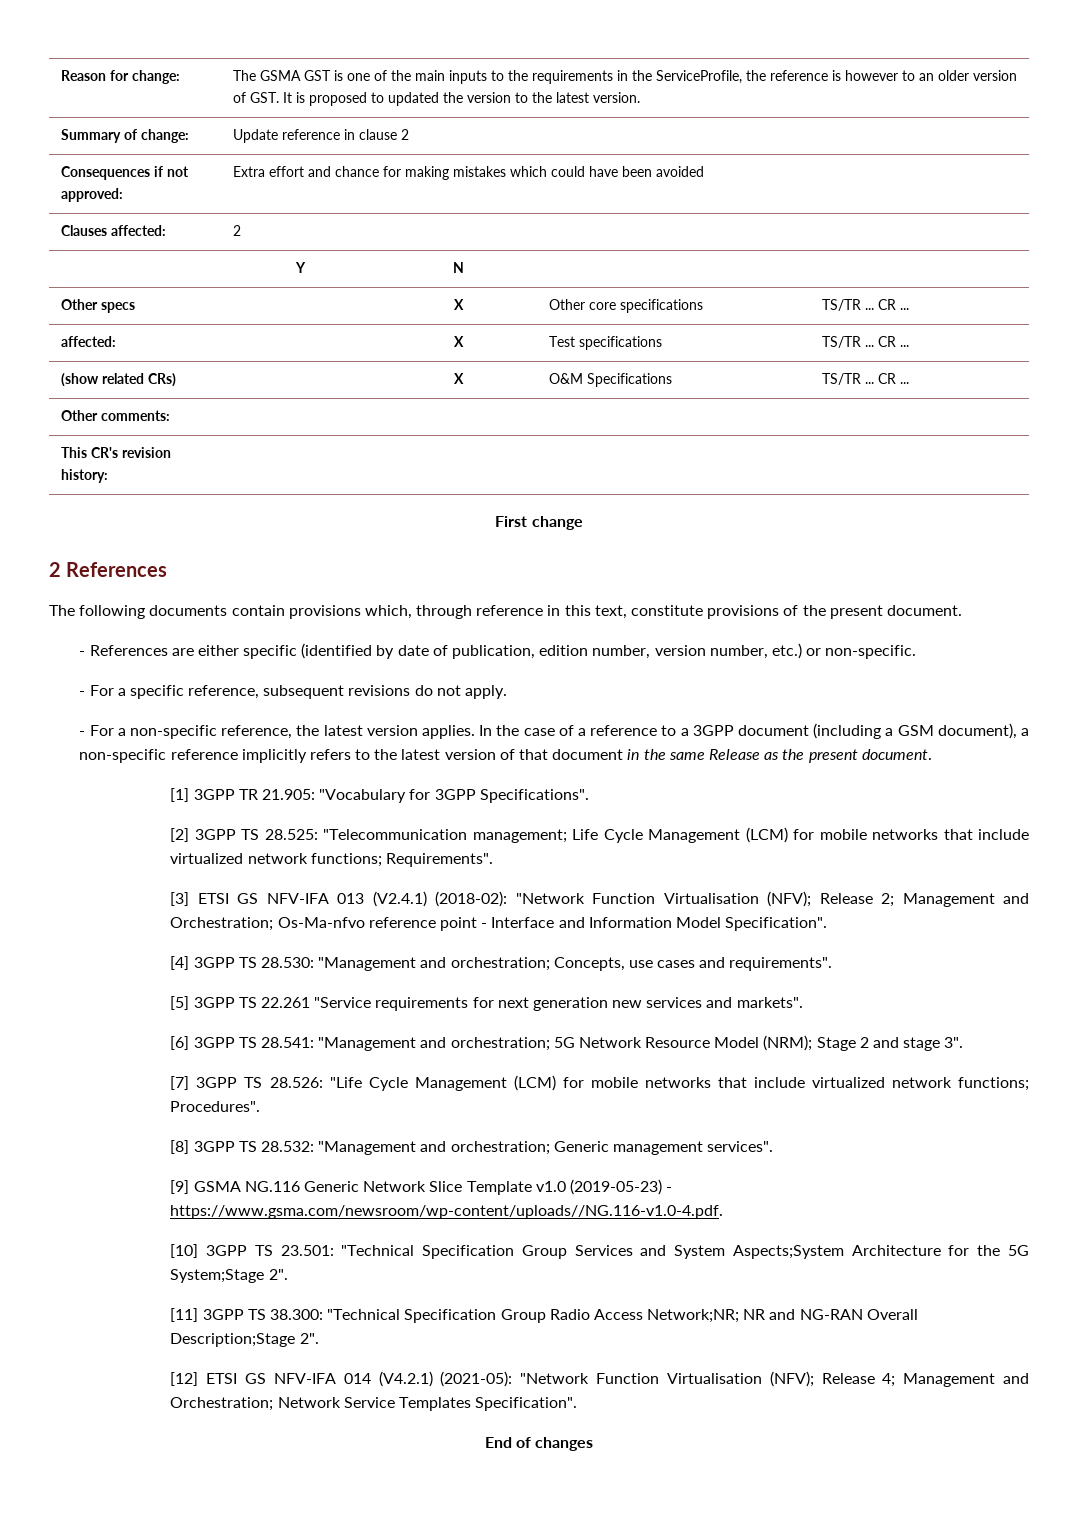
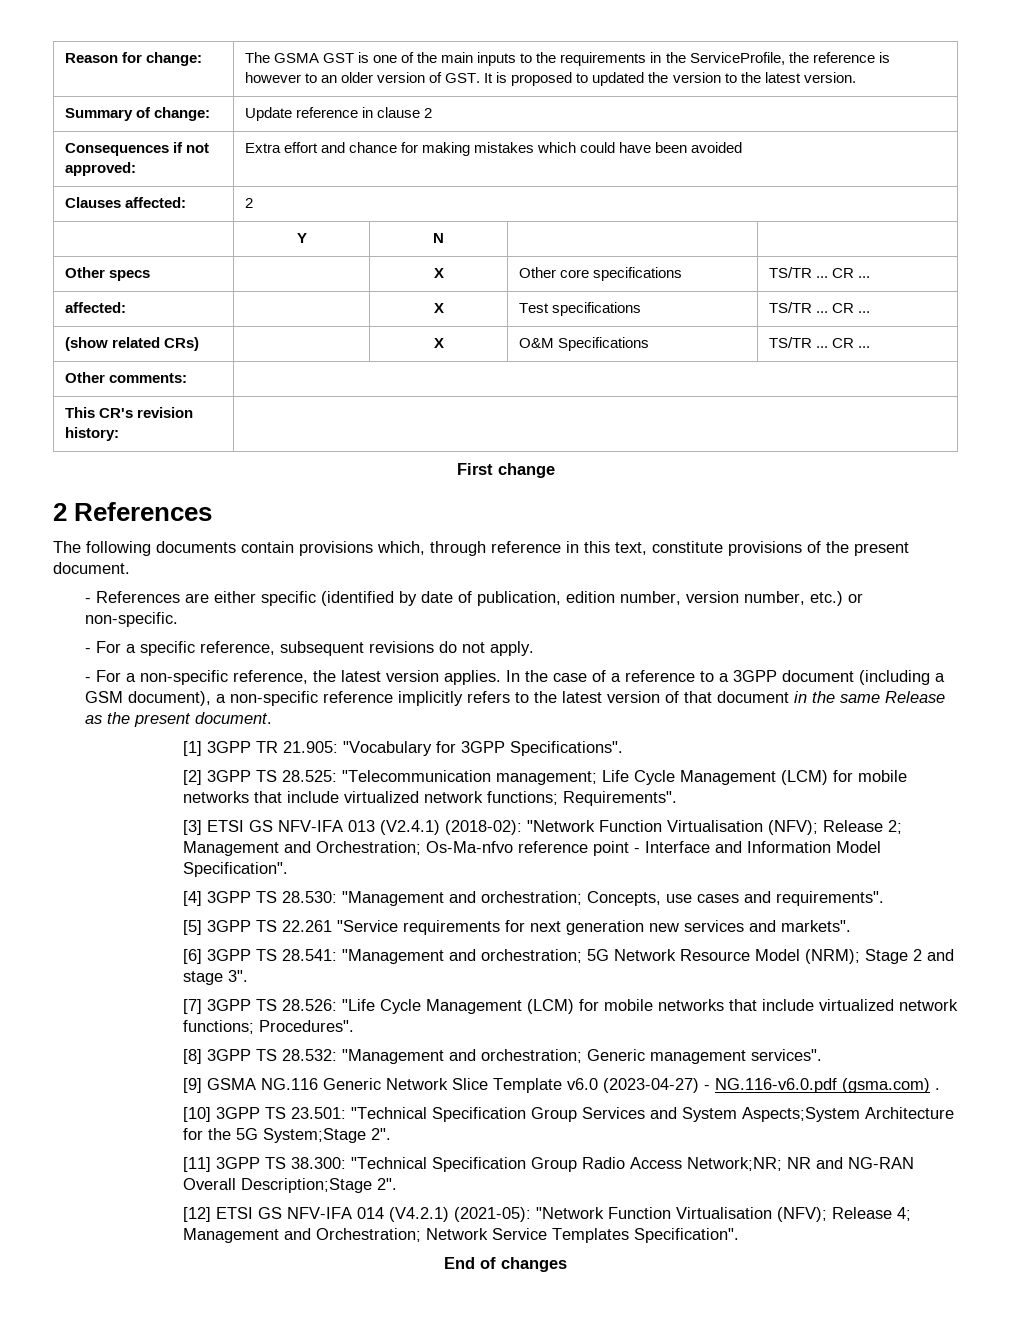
[535,1179,673,1195] [170,1205,724,1219] v1.0 (2019-05-23) - https://www.gsma.com/newsroom/wp-content/uploads//NG.116-v1.0-4.pdf. -> [566,1078,940,1093] v6.0 (2023-04-27) - NG.116-v6.0.pdf (gsma.com) .

